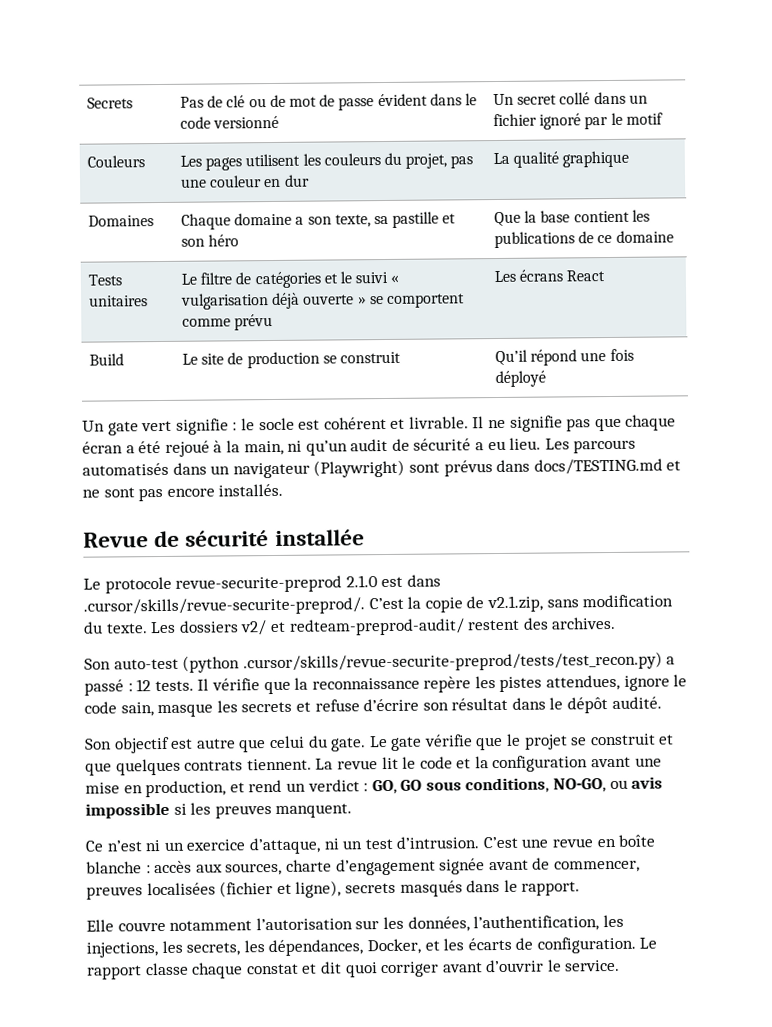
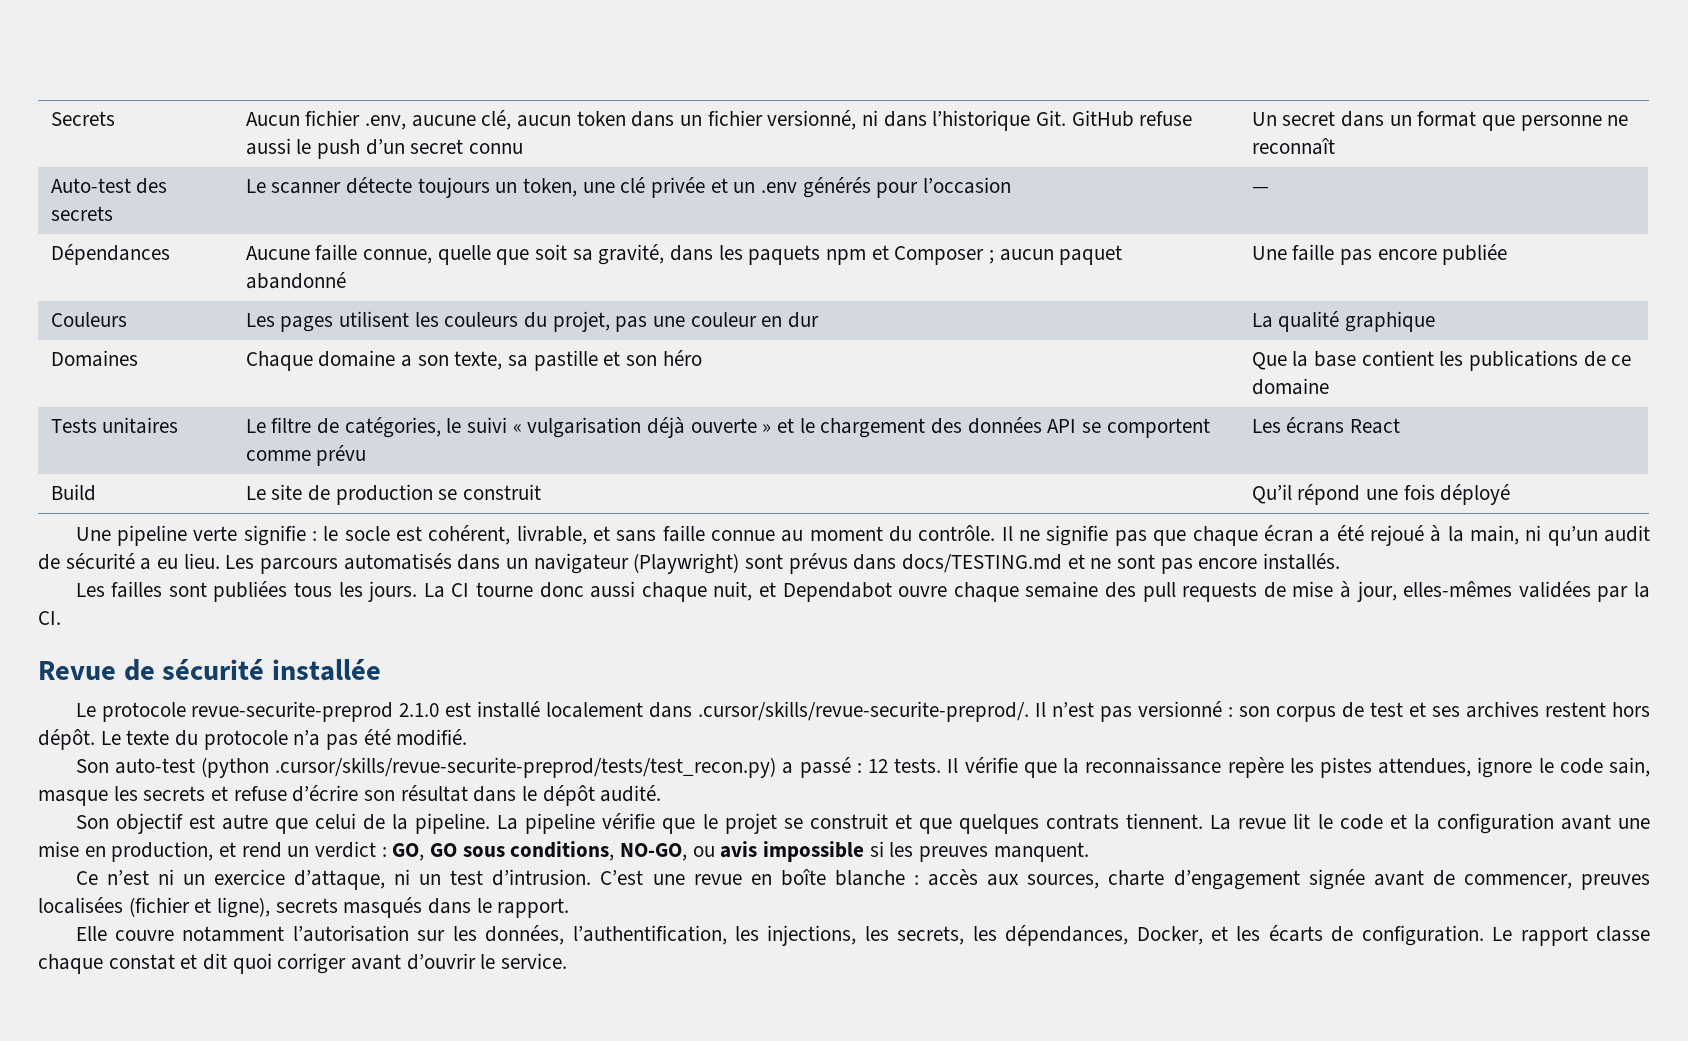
[180,93,477,111] [180,115,280,129] Pas de clé ou de mot de passe évident dans le code versionné -> [245,110,1193,131] [245,138,524,159] Aucun fichier .env, aucune clé, aucun token dans un fichier versionné, ni dans l’historique Git. GitHub refuse aussi le push d’un secret connu
[559,91,648,105] [493,112,663,130] collé dans un fichier ignoré par le motif -> [1341,111,1629,131] [1251,138,1335,155] [50,178,168,194] [50,206,113,221] [245,177,1012,198] [1251,187,1269,193] [50,244,170,265] [245,244,1123,265] [245,272,346,289] [1251,244,1508,265] dans un format que personne ne reconnaît // Auto-test des secrets | Le scanner détecte toujours un token, une clé privée et un .env générés pour l’occasion | — // Dépendances | Aucune faille connue, quelle que soit sa gravité, dans les paquets npm et Composer ; aucun paquet abandonné | Une faille pas encore publiée
[254,271,338,289] catégories et -> [344,417,441,438] catégories,
(367, 300) none -> [777,417,1077,438] et le chargement des données API
[82,420,173,436] Un gate vert -> [75,525,238,546] Une pipeline verte
[323,416,469,430] cohérent et livrable. -> [428,525,996,545] cohérent, livrable, et sans faille connue au moment du contrôle.
(284, 490) none -> [75,581,1651,602] [38,611,61,625] // Les failles sont publiées tous les jours. La CI tourne donc aussi chaque nuit, et Dependabot ouvre chaque semaine des pull requests de mise à jour, elles-mêmes validées par la CI.
[406,574,441,587] [83,594,674,616] [83,616,617,636] dans .cursor/skills/revue-securite-preprod/. C’est la copie de v2.1.zip, sans modification du texte. Les dossiers v2/ et redteam-preprod-audit/ restent des archives. -> [477,701,1650,722] [38,729,468,750] installé localement dans .cursor/skills/revue-securite-preprod/. Il n’est pas versionné : son corpus de test et ses archives restent hors dépôt. Le texte du protocole n’a pas été modifié.
[307,735,423,752] du gate. Le gate -> [363,813,596,834] de la pipeline. La pipeline

